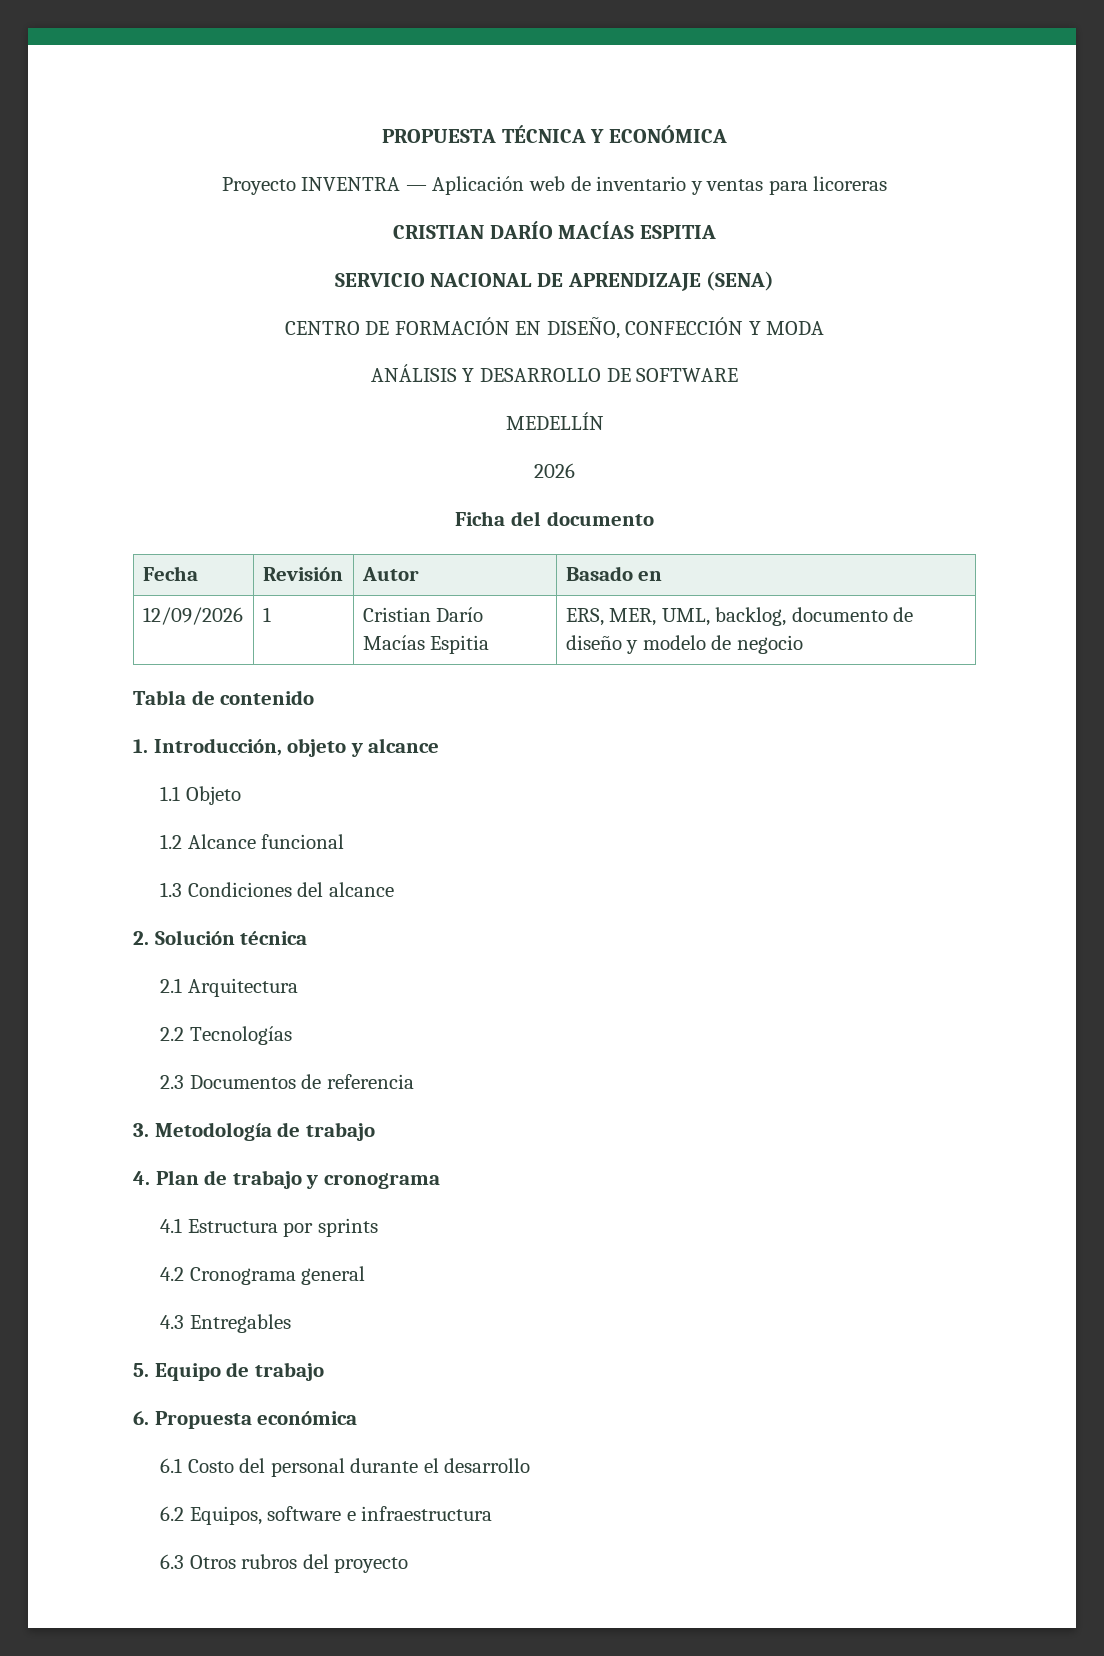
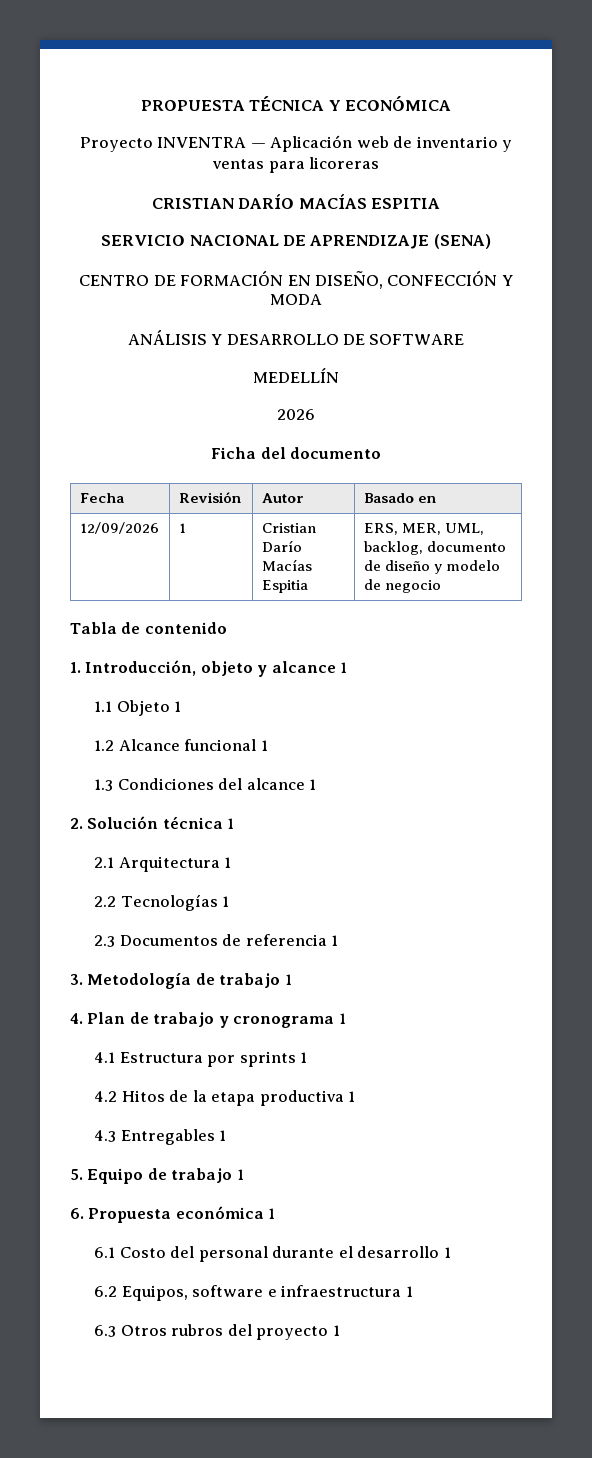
(440, 745) none -> [340,662,348,673] 1
(241, 795) none -> [174,701,182,712] 1
(345, 841) none -> [260,740,268,751] 1
(394, 889) none -> [309,779,317,790] 1
(308, 938) none -> [227,818,235,829] 1
(298, 987) none -> [224,857,232,868] 1
(292, 1035) none -> [222,896,230,907] 1
(414, 1081) none -> [331,935,339,946] 1
(375, 1131) none -> [284,974,292,985] 1
(440, 1181) none -> [338,1013,346,1024] 1
(378, 1227) none -> [300,1052,308,1063] 1
[189,1266,366,1285] Cronograma general -> [121,1090,356,1106] Hitos de la etapa productiva 1
(291, 1323) none -> [219,1130,227,1141] 1
(324, 1371) none -> [236,1169,244,1180] 1
(358, 1418) none -> [268,1208,276,1219] 1
(531, 1465) none -> [443,1247,451,1258] 1
(493, 1513) none -> [405,1286,413,1297] 1
(409, 1565) none -> [332,1325,340,1336] 1

